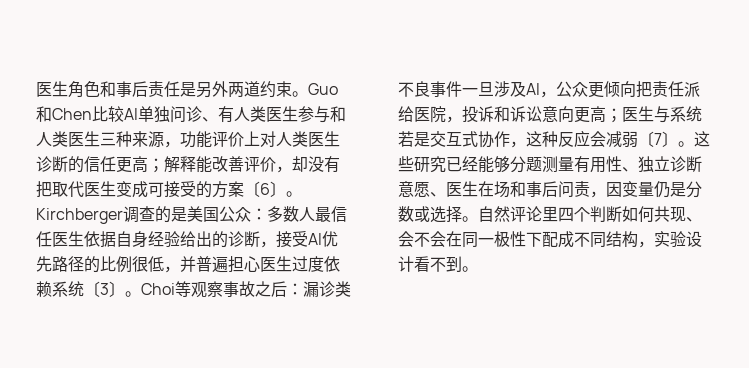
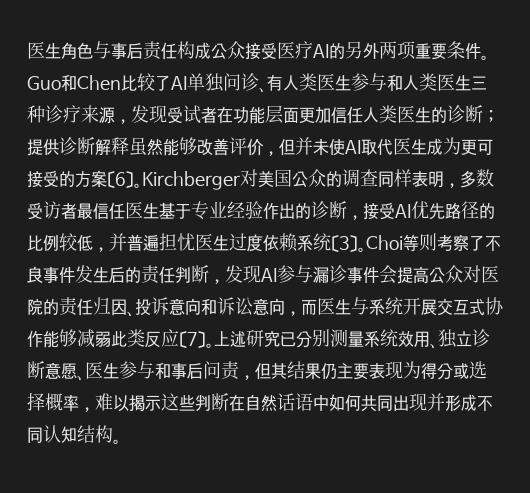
[100,81,116,97] 和 -> [93,41,111,59] 与
[180,81,292,98] 是另外两道约束 -> [177,41,481,60] 构成公众接受医疗AI的另外两项重要条件
(124, 114) none -> [155,75,171,91] 了
[132,131,340,148] [36,156,340,173] [36,181,52,198] 来源，功能评价上对人类医生诊断的信任更高；解释能改善评价，却没有把 -> [45,105,499,124] [27,137,361,156] 诊疗来源，发现受试者在功能层面更加信任人类医生的诊断；提供诊断解释虽然能够改善评价，但并未使AI
[116,181,148,198] 变成 -> [427,137,477,156] 成为更
[123,206,347,223] [36,231,196,248] 调查的是美国公众：多数人最信任医生依据自身经验给 -> [240,169,494,188] [27,201,279,220] 对美国公众的调查同样表明，多数受访者最信任医生基于专业经验作
[132,256,148,272] 很 -> [59,233,78,251] 较
[244,256,260,272] 心 -> [177,233,195,251] 忧
[191,281,351,298] [398,81,700,98] [398,106,494,123] 观察事故之后：漏诊类不良事件一旦涉及AI，公众更倾向把责任派给医院，投诉 -> [419,233,501,251] [27,265,499,284] [27,297,201,317] 则考察了不良事件发生后的责任判断，发现AI参与漏诊事件会提高公众对医院的责任归因、投诉意向
[574,106,622,123] 更高； -> [285,300,317,316] ，而
[398,131,430,147] 若是 -> [403,297,437,316] 开展
[510,130,710,148] [398,156,622,173] ，这种反应会减弱〔7〕。这些研究已经能够分题测量有用性 -> [43,329,430,349] 能够减弱此类反应〔7〕。上述研究已分别测量系统效用
[478,181,510,198] 在场 -> [119,361,155,379] 参与
[606,181,702,198] [398,206,702,223] [398,231,702,248] [398,256,462,272] 因变量仍是分数或选择。自然评论里四个判断如何共现、会不会在同一极性下配成不同结构，实验设计看不到 -> [255,361,487,380] [27,392,493,412] [27,425,113,443] 但其结果仍主要表现为得分或选择概率，难以揭示这些判断在自然话语中如何共同出现并形成不同认知结构

